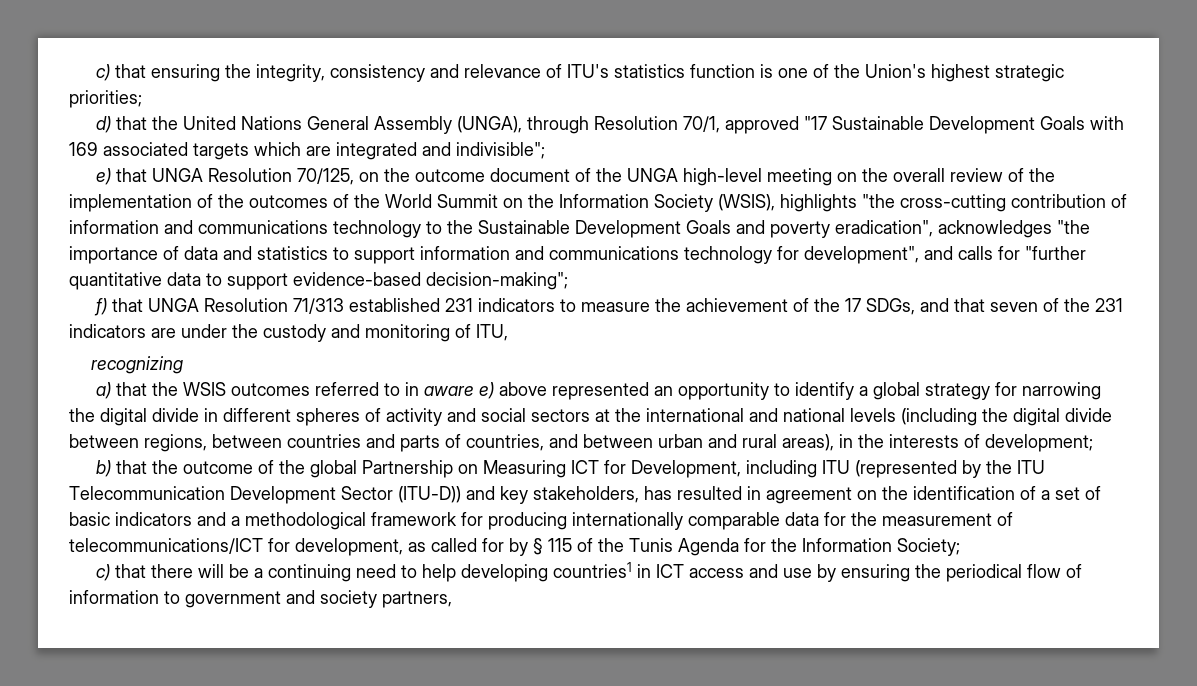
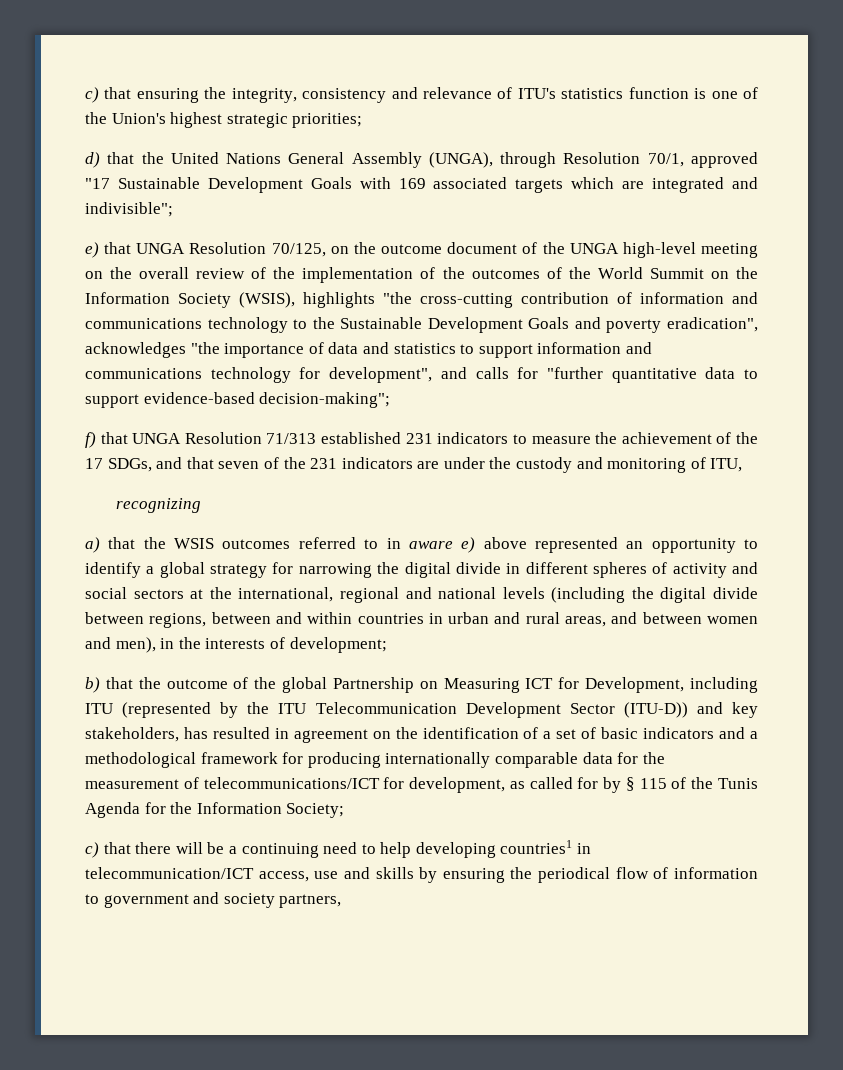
[646,408,744,422] international -> [238,587,399,603] international, regional
[287,434,834,452] countries and parts of countries, and between urban and rural areas), -> [275,612,758,627] [85,637,156,653] and within countries in urban and rural areas, and between women and men),
[656,564,813,578] ICT access and use -> [85,867,414,882] telecommunication/ICT access, use and skills

